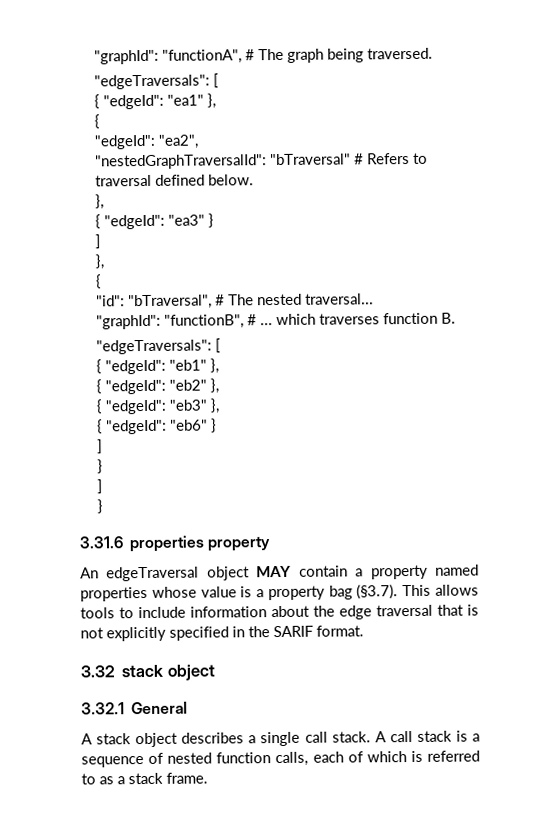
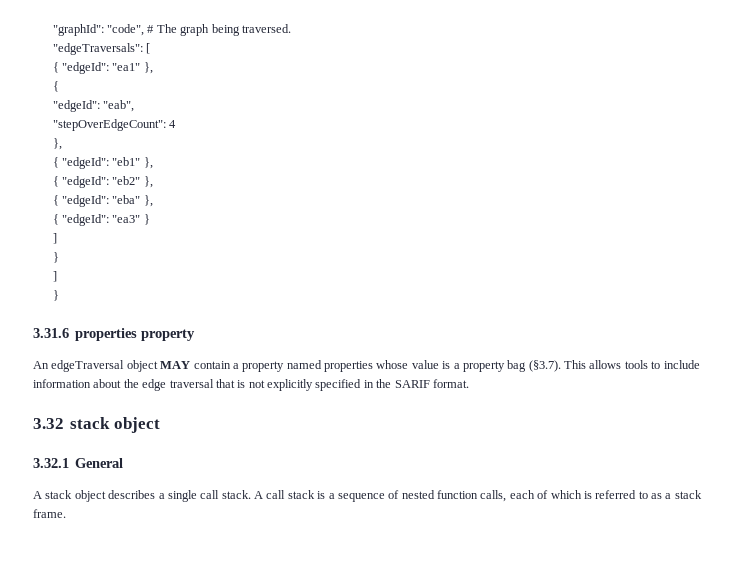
[94,49,243,65] "graphId": "functionA", -> [52,24,145,36] "graphId": "code",
[158,134,200,149] [95,152,429,170] [95,174,255,187] [95,194,105,210] [95,213,215,230] [95,234,102,249] [95,254,105,270] [95,274,103,289] [96,293,375,310] [96,312,457,330] [96,338,222,355] "ea2", // "nestedGraphTraversalId": "bTraversal" # Refers to traversal defined below. // }, // { "edgeId": "ea3" } // ] // }, // { // "id": "bTraversal", # The nested traversal... // "graphId": "functionB", # ... which traverses function B. // "edgeTraversals": [ -> [103,100,135,112] [52,119,177,131] [52,138,62,150] "eab", // "stepOverEdgeCount": 4 // },
[169,398,221,414] [97,419,209,435] "eb3" }, // { "edgeId": "eb6" -> [112,195,153,207] [52,214,141,226] "eba" }, // { "edgeId": "ea3"

